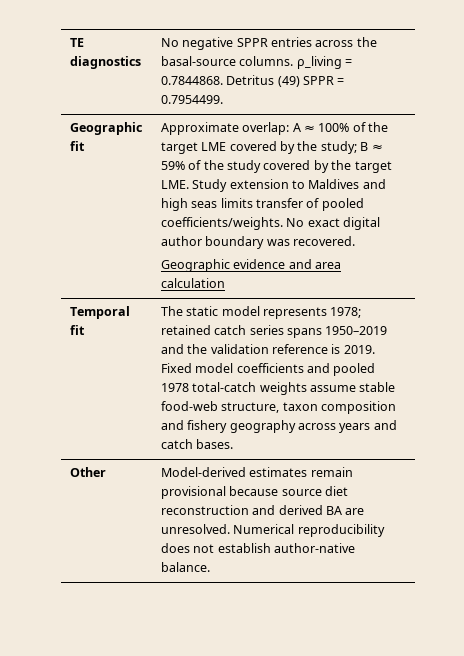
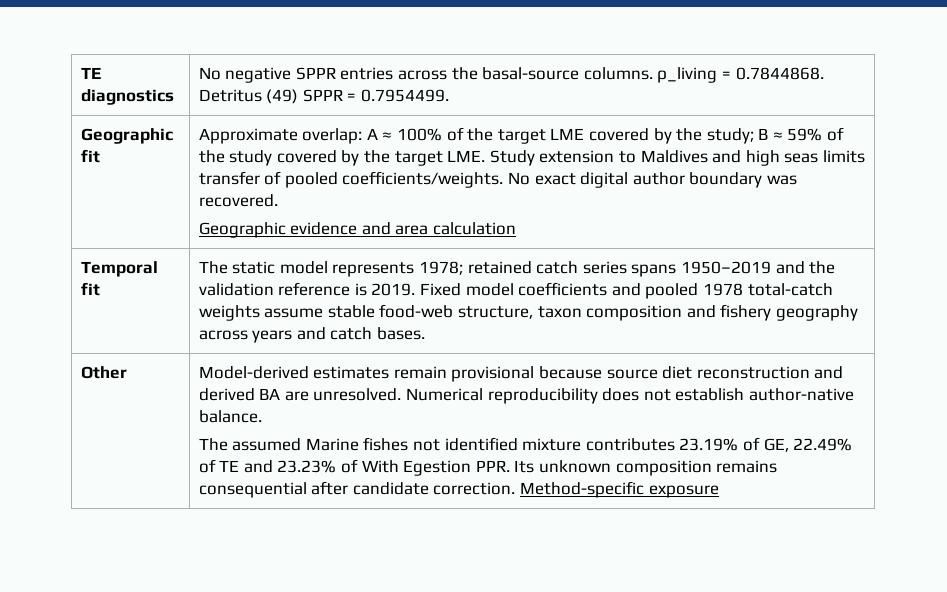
(210, 567) none -> [198,437,853,452] [198,459,778,476] [198,481,719,498] // The assumed Marine fishes not identified mixture contributes 23.19% of GE, 22.49% of TE and 23.23% of With Egestion PPR. Its unknown composition remains consequential after candidate correction. Method-specific exposure

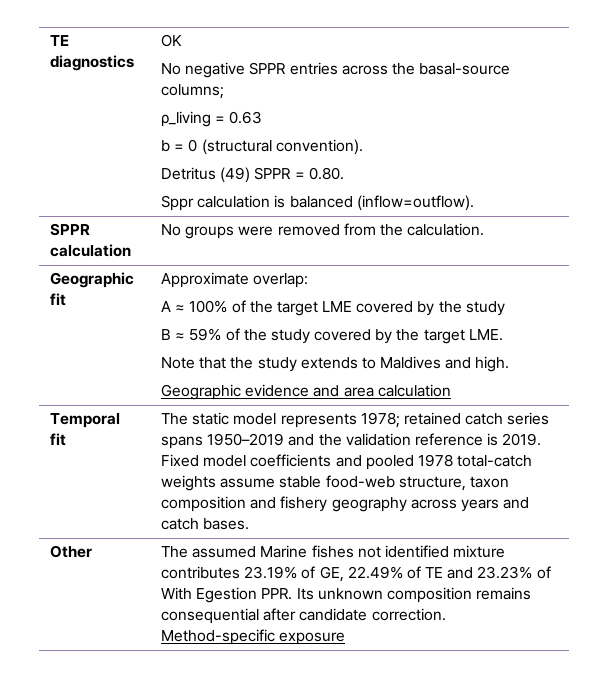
(174, 97) none -> [160,34,182,47] OK //
[583,67,653,80] columns. -> [160,84,224,99] columns; //
[735,67,824,80] [198,89,449,104] 0.7844868. Detritus (49) SPPR = 0.7954499. -> [229,111,263,124] [160,139,363,155] [160,167,344,183] [160,195,474,211] [49,223,90,236] [49,244,131,257] [160,223,485,239] 0.63 // b = 0 (structural convention). // Detritus (49) SPPR = 0.80. // Sppr calculation is balanced (inflow=outflow). // SPPR calculation | No groups were removed from the calculation.
(363, 136) none -> (309, 280) //
[706,128,754,144] study; -> [465,301,505,316] study //
[489,150,865,166] [198,171,797,188] [198,194,278,207] Study extension to Maldives and high seas limits transfer of pooled coefficients/weights. No exact digital author boundary was recovered. -> [160,356,510,372] // Note that the study extends to Maldives and high.
[198,366,844,382] [198,388,854,404] [198,410,262,423] Model-derived estimates remain provisional because source diet reconstruction and derived BA are unresolved. Numerical reproducibility does not establish author-native balance. // -> (92, 551) none

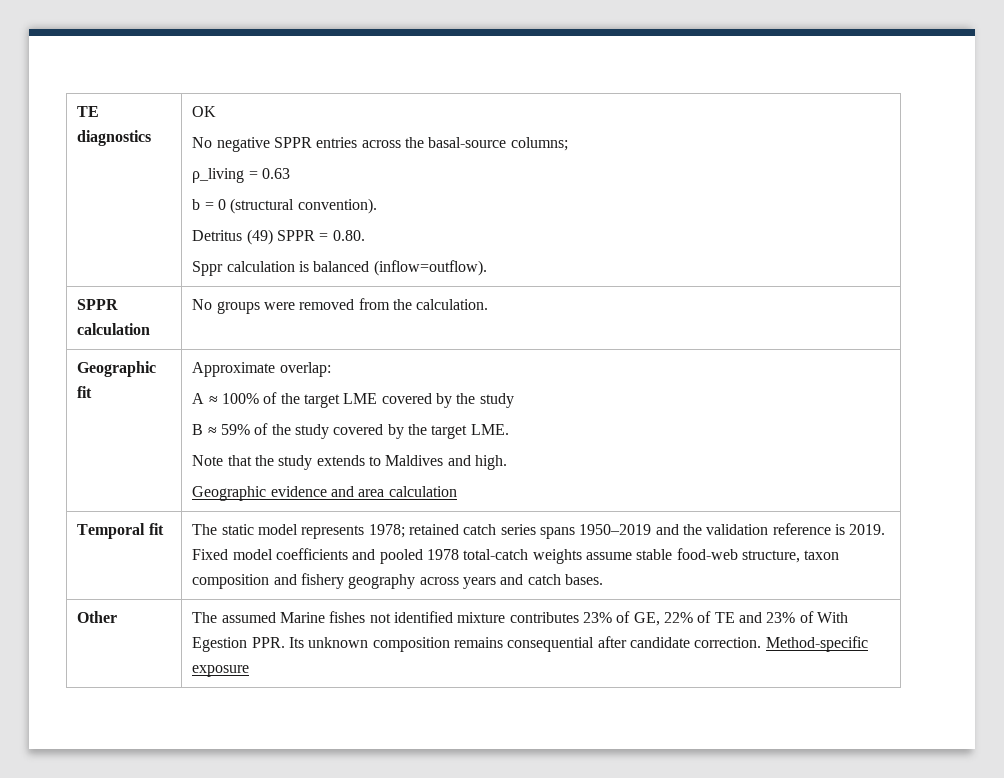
[244,566,298,579] 23.19% -> [582,612,612,623] 23%
[347,566,403,579] 22.49% -> [663,612,693,623] 22%
[477,566,533,579] 23.23% -> [766,612,796,623] 23%

